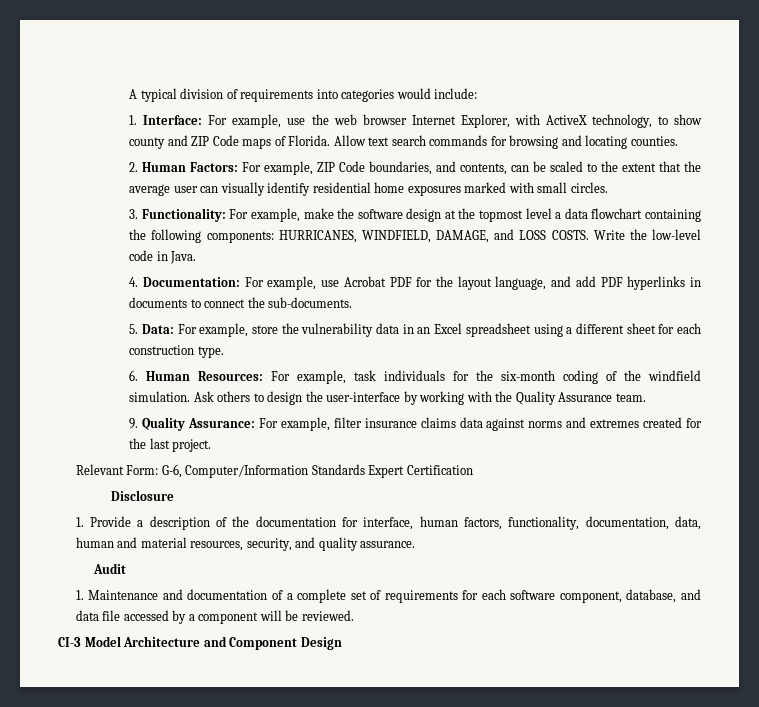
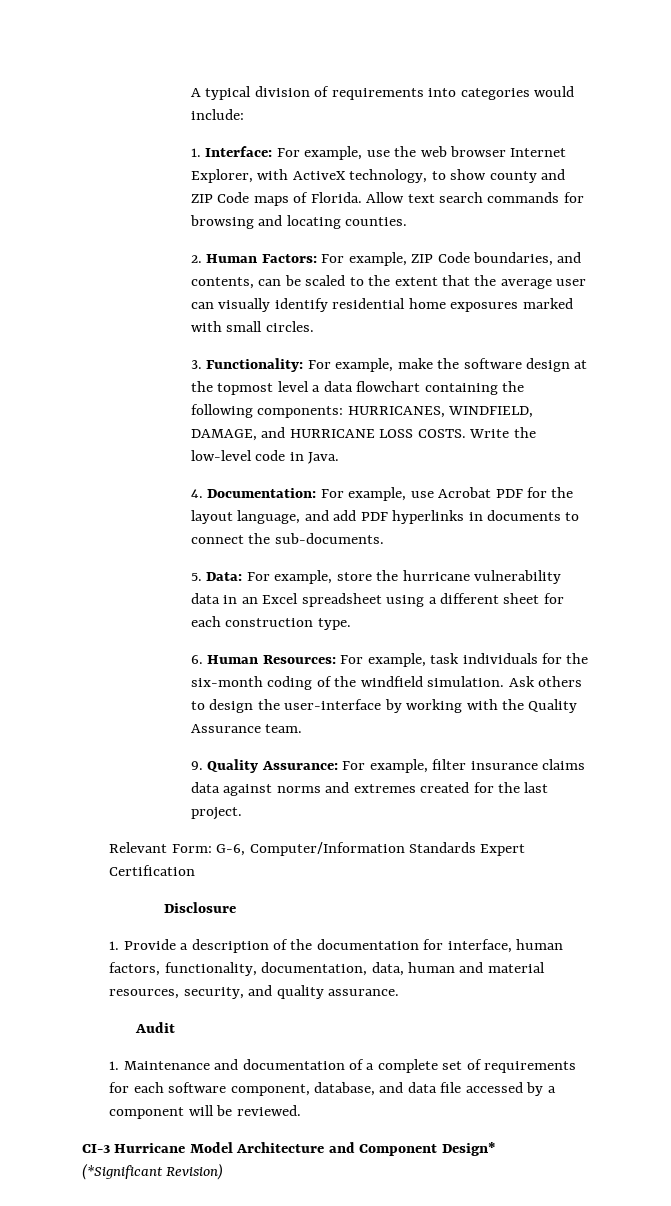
(515, 234) none -> [289,429,375,438] HURRICANE
(299, 328) none -> [402,570,470,581] hurricane
(81, 642) none -> [114,1143,186,1153] Hurricane
[300,637,342,650] Design -> [441,1142,496,1156] [82,1163,224,1180] Design* // (*Significant Revision)

